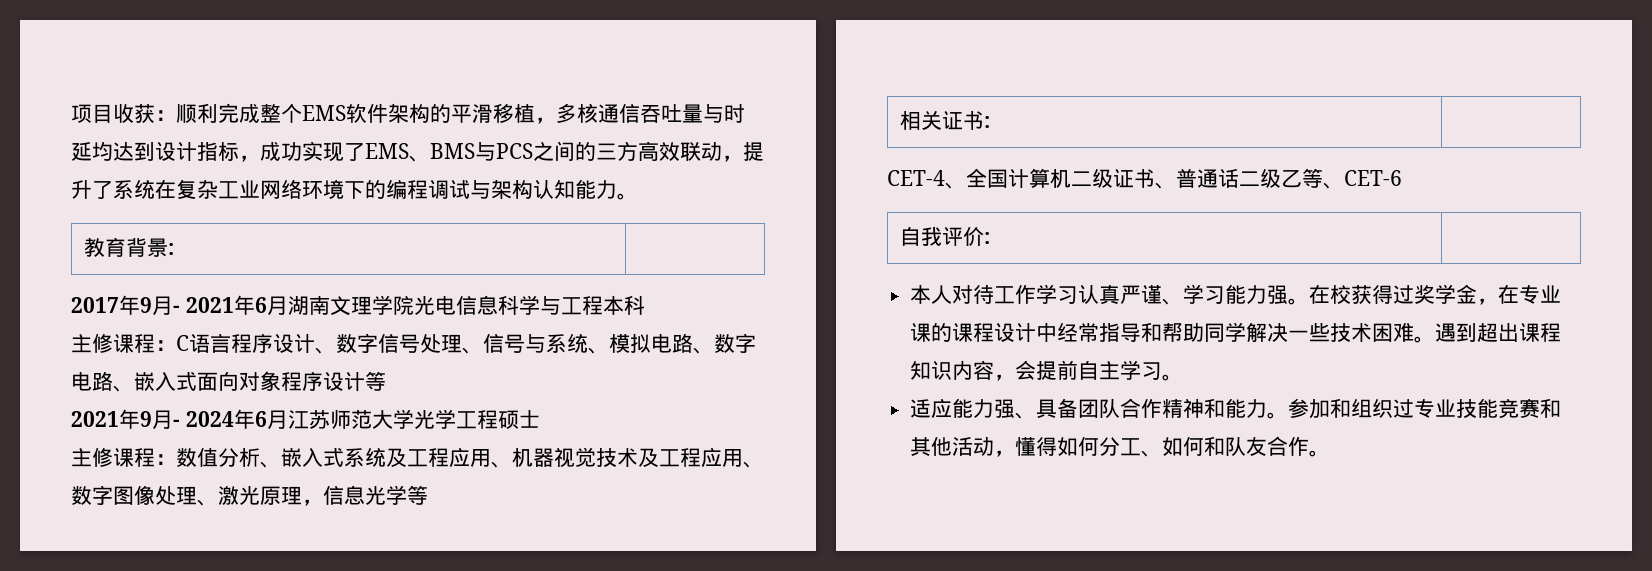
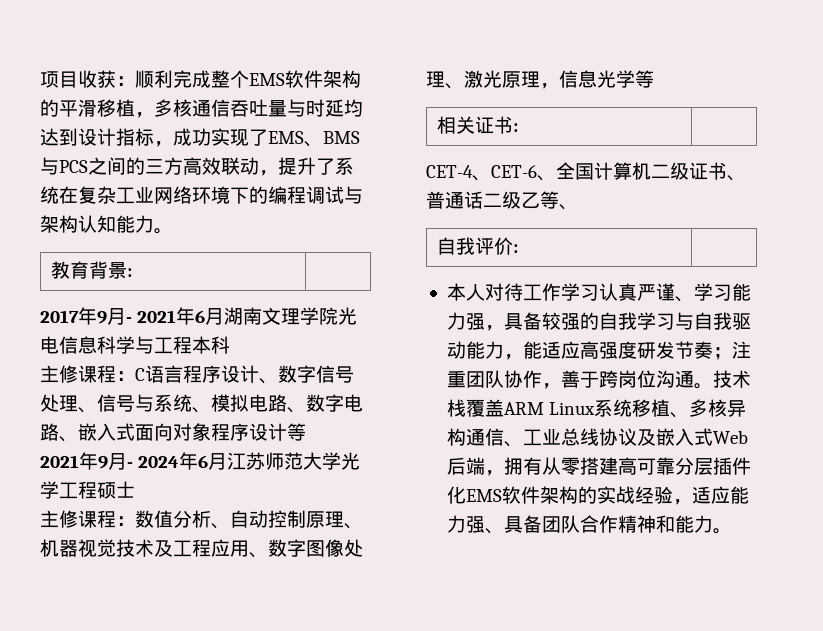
[281,447,491,467] 嵌入式系统及工程应用 -> [230,510,344,528] 自动控制原理
(966, 185) none -> [491,165,556,181] CET-6、
[1344,170,1402,186] CET-6 -> (578, 207) none
[1288,284,1562,305] [910,322,1562,343] [910,360,1184,381] 。在校获得过奖学金，在专业课的课程设计中经常指导和帮助同学解决一些技术困难。遇到超出课程知识内容，会提前自主学习。 // -> [484,312,751,331] [446,341,751,360] [446,370,751,389] [446,399,747,418] [446,428,748,447] [446,457,751,476] [446,486,692,505] ，具备较强的自我学习与自我驱动能力，能适应高强度研发节奏；注重团队协作，善于跨岗位沟通。技术栈覆盖ARM Linux系统移植、多核异构通信、工业总线协议及嵌入式Web后端，拥有从零搭建高可靠分层插件化EMS软件架构的实战经验，
[1288,398,1562,419] [910,436,1331,457] 参加和组织过专业技能竞赛和其他活动，懂得如何分工、如何和队友合作。 -> (732, 531) none

